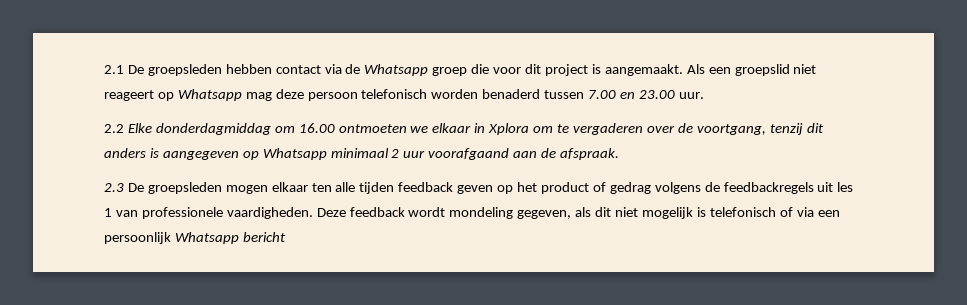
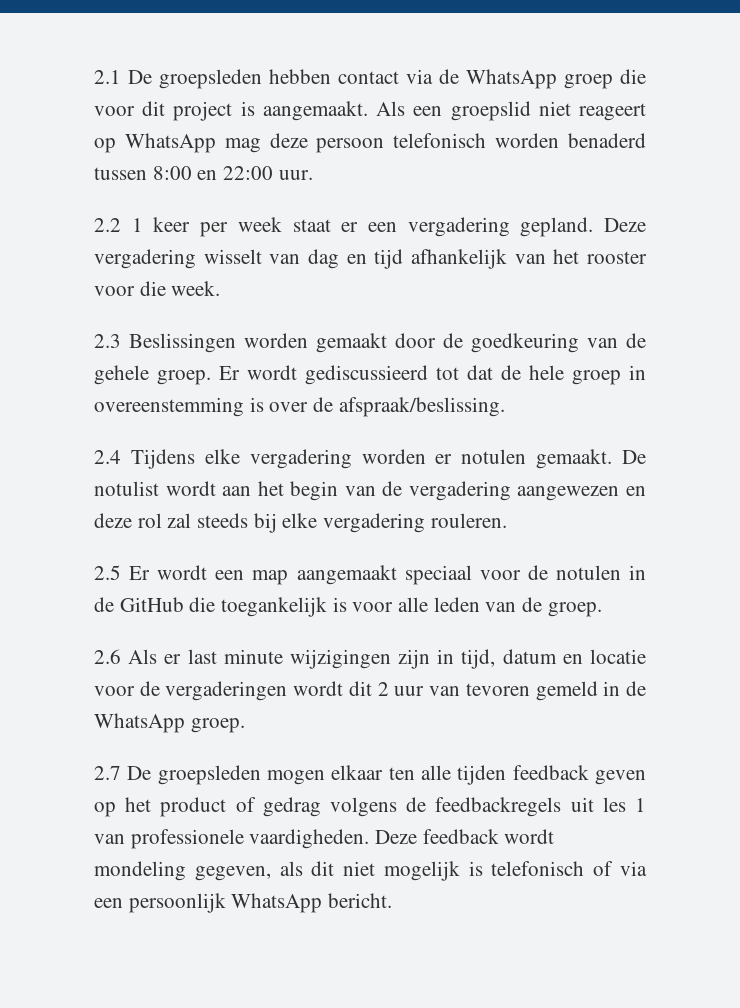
[364,64,429,76] Whatsapp -> [466,69,557,89] WhatsApp
[177,89,242,101] Whatsapp -> [124,133,216,153] WhatsApp
[588,90,675,99] 7.00 en 23.00 -> [152,166,274,180] 8:00 en 22:00
[127,123,824,135] [104,148,620,160] [104,183,124,192] Elke donderdagmiddag om 16.00 ontmoeten we elkaar in Xplora om te vergaderen over de voortgang, tenzij dit anders is aangegeven op Whatsapp minimaal 2 uur voorafgaand aan de afspraak. // 2.3 -> [131,217,646,237] [94,249,647,269] [94,281,221,296] [94,333,646,353] [94,365,646,385] [94,397,505,417] [94,449,646,469] [94,481,646,501] [94,513,507,533] [94,565,647,585] [94,597,602,617] [94,649,646,669] [94,681,647,701] [94,713,245,733] [94,766,121,780] 1 keer per week staat er een vergadering gepland. Deze vergadering wisselt van dag en tijd afhankelijk van het rooster voor die week. // 2.3 Beslissingen worden gemaakt door de goedkeuring van de gehele groep. Er wordt gediscussieerd tot dat de hele groep in overeenstemming is over de afspraak/beslissing. // 2.4 Tijdens elke vergadering worden er notulen gemaakt. De notulist wordt aan het begin van de vergadering aangewezen en deze rol zal steeds bij elke vergadering rouleren. // 2.5 Er wordt een map aangemaakt speciaal voor de notulen in de GitHub die toegankelijk is voor alle leden van de groep. // 2.6 Als er last minute wijzigingen zijn in tijd, datum en locatie voor de vergaderingen wordt dit 2 uur van tevoren gemeld in de WhatsApp groep. // 2.7
[174,232,286,244] Whatsapp bericht -> [231,893,393,913] WhatsApp bericht.

